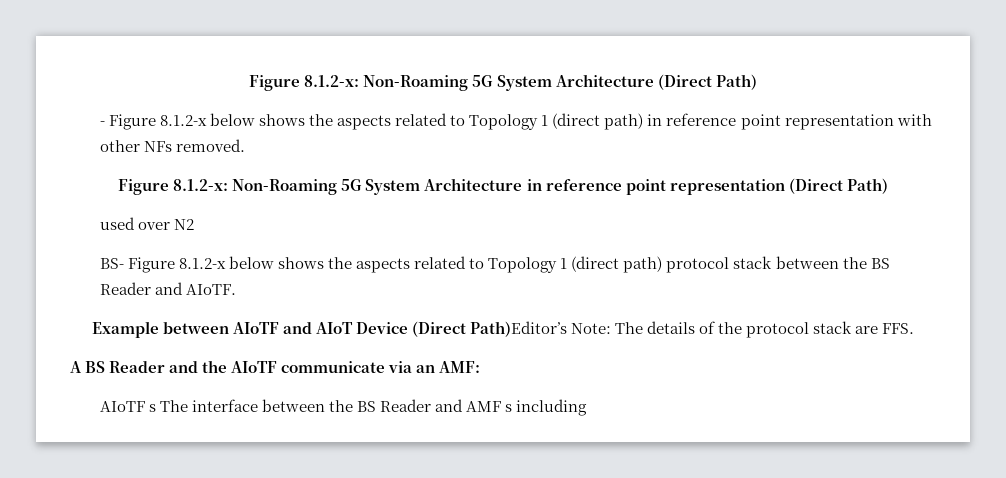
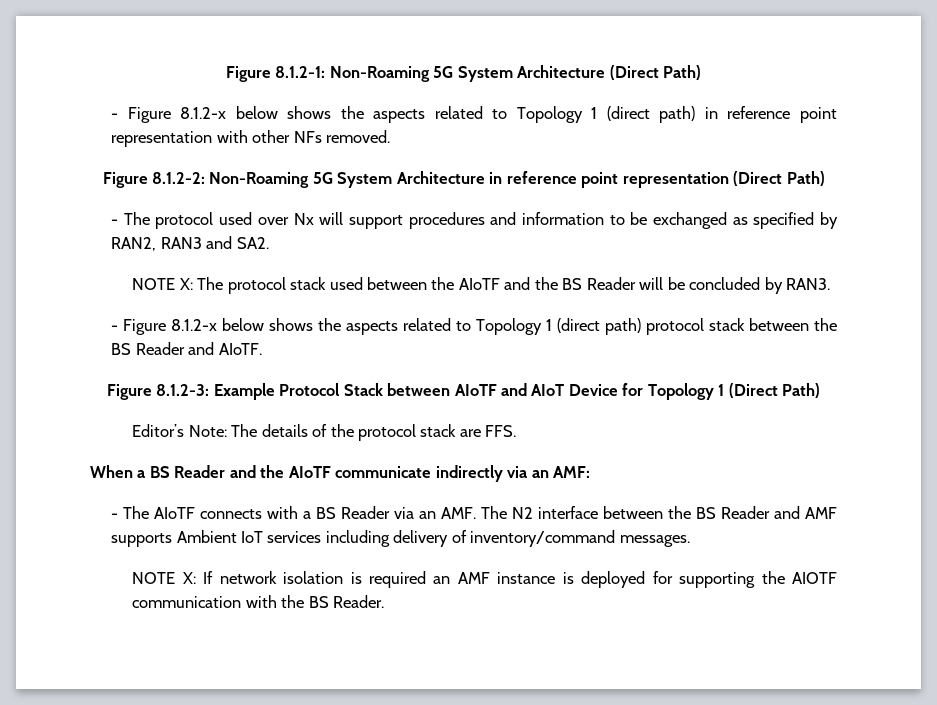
[249,75,360,91] Figure 8.1.2-x: -> [225,66,326,82] Figure 8.1.2-1:
[173,179,229,191] 8.1.2-x: -> [151,172,205,184] 8.1.2-2:
[99,217,194,230] [99,258,124,269] used over N2 // BS- -> [111,212,838,229] [111,236,269,251] [132,277,830,294] [111,325,119,331] - The protocol used over Nx will support procedures and information to be exchanged as specified by RAN2, RAN3 and SA2. // NOTE X: The protocol stack used between the AIoTF and the BS Reader will be concluded by RAN3. // -
[91,321,159,338] Example -> [106,383,383,400] Figure 8.1.2-3: Example Protocol Stack
[411,321,567,337] (Direct Path)Editor’s -> [622,383,821,400] [132,424,185,437] for Topology 1 (Direct Path) // Editor’s
[70,361,82,373] A -> [90,465,147,478] When a
(386, 367) none -> [435,465,503,482] indirectly
[99,400,188,412] AIoTF s The -> [111,506,534,519] - The AIoTF connects with a BS Reader via an AMF. The N2
[505,399,588,416] s including -> [111,530,690,547] [132,571,837,588] [132,595,385,608] supports Ambient IoT services including delivery of inventory/command messages. // NOTE X: If network isolation is required an AMF instance is deployed for supporting the AIOTF communication with the BS Reader.

